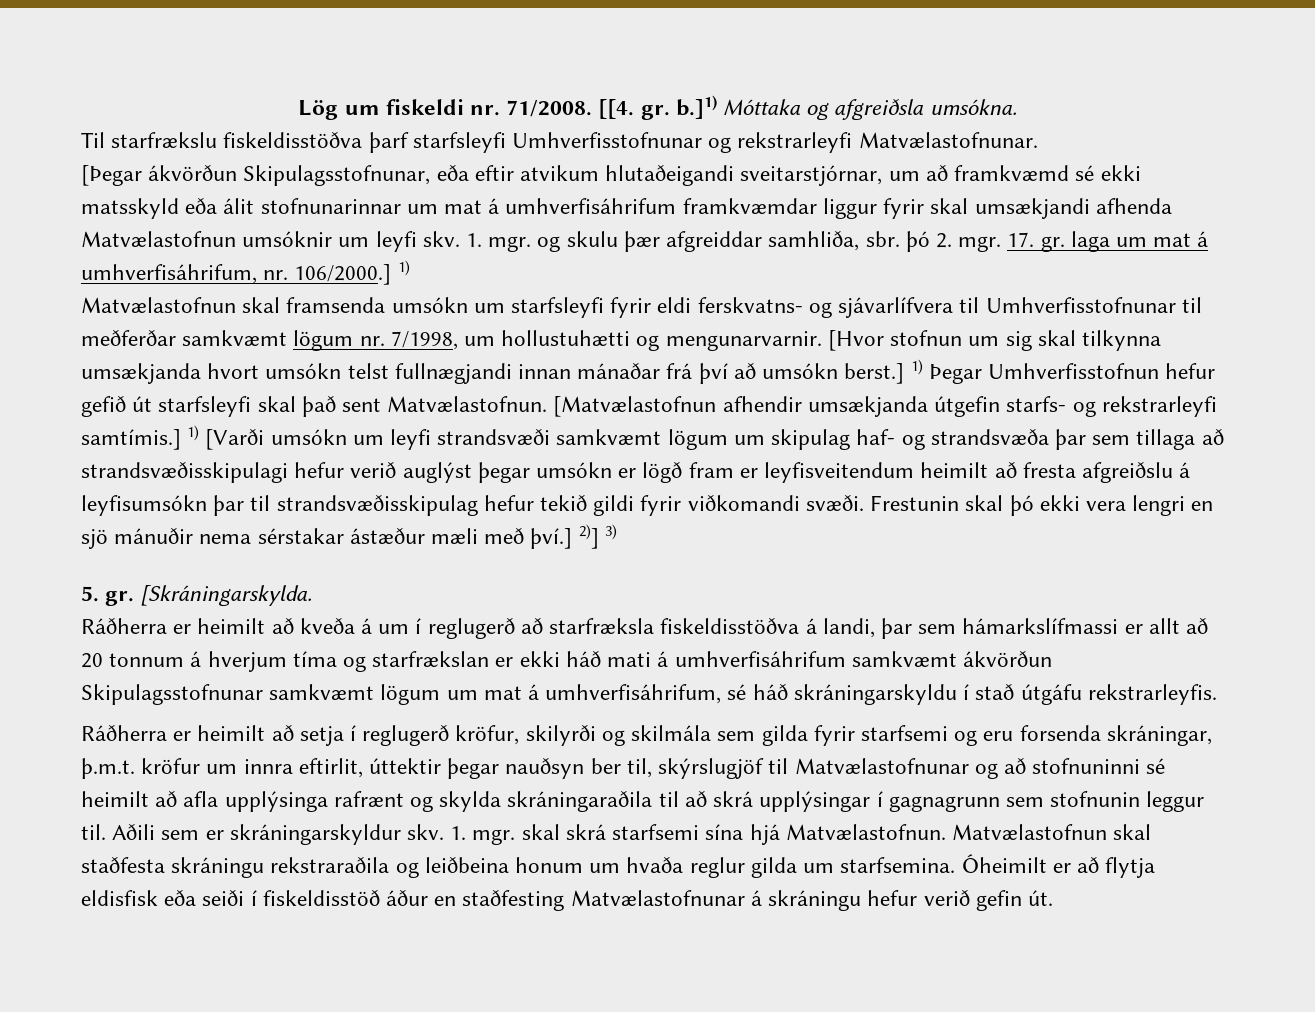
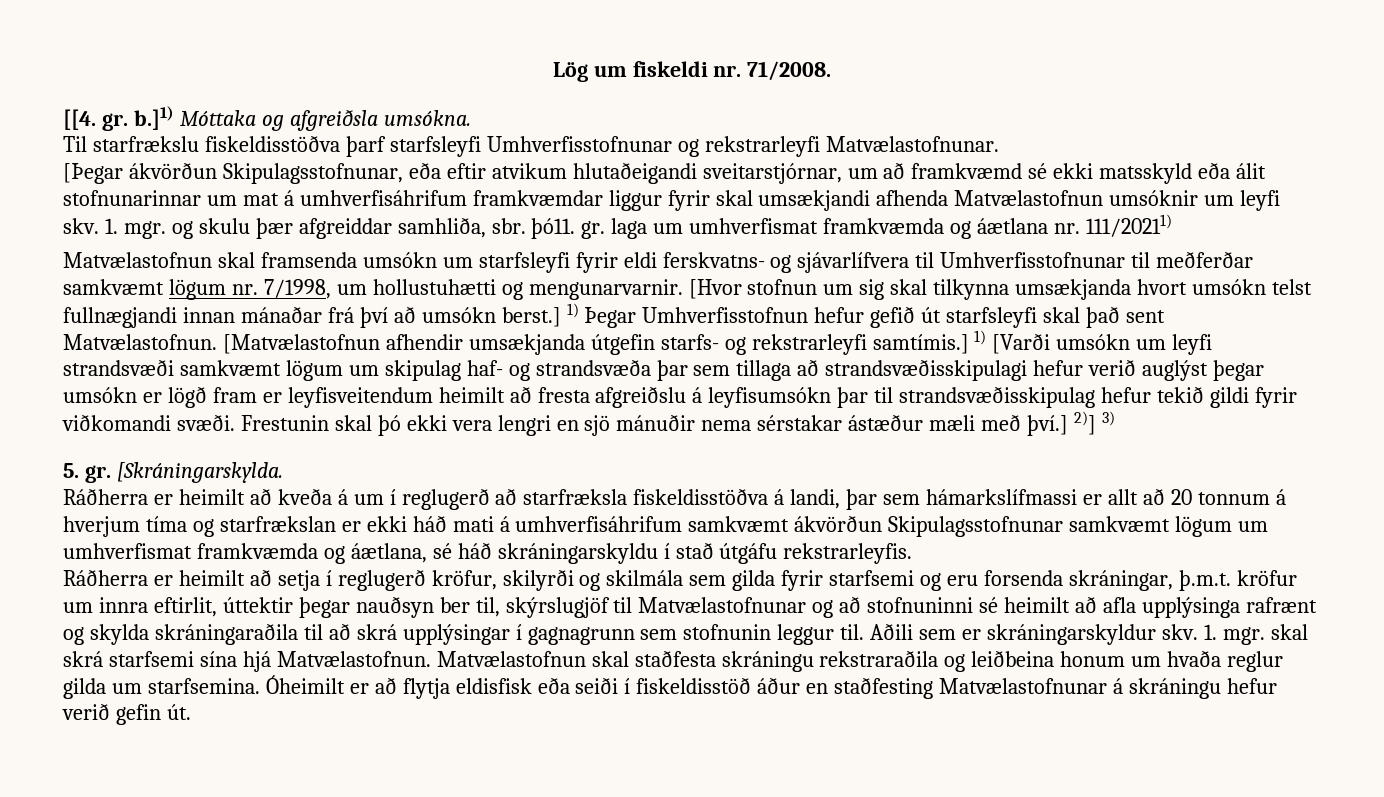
(593, 108) none -> (832, 71) //
[905,231,1209,252] [81,260,410,285] þó 2. mgr. 17. gr. laga um mat á umhverfisáhrifum, nr. 106/2000.] 1) -> [531,214,1172,239] þó11. gr. laga um umhverfismat framkvæmda og áætlana nr. 111/20211)
[483,684,722,704] mat á umhverfisáhrifum, -> [63,543,427,564] umhverfismat framkvæmda og áætlana,

